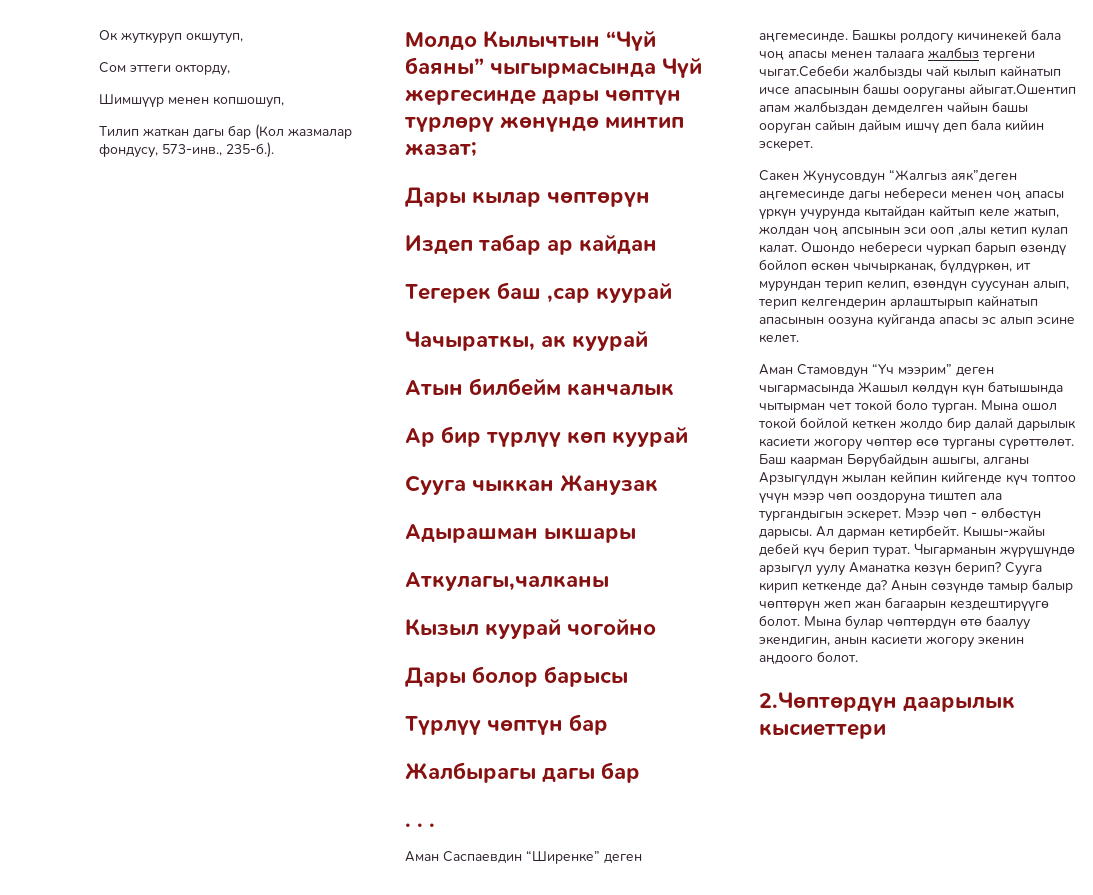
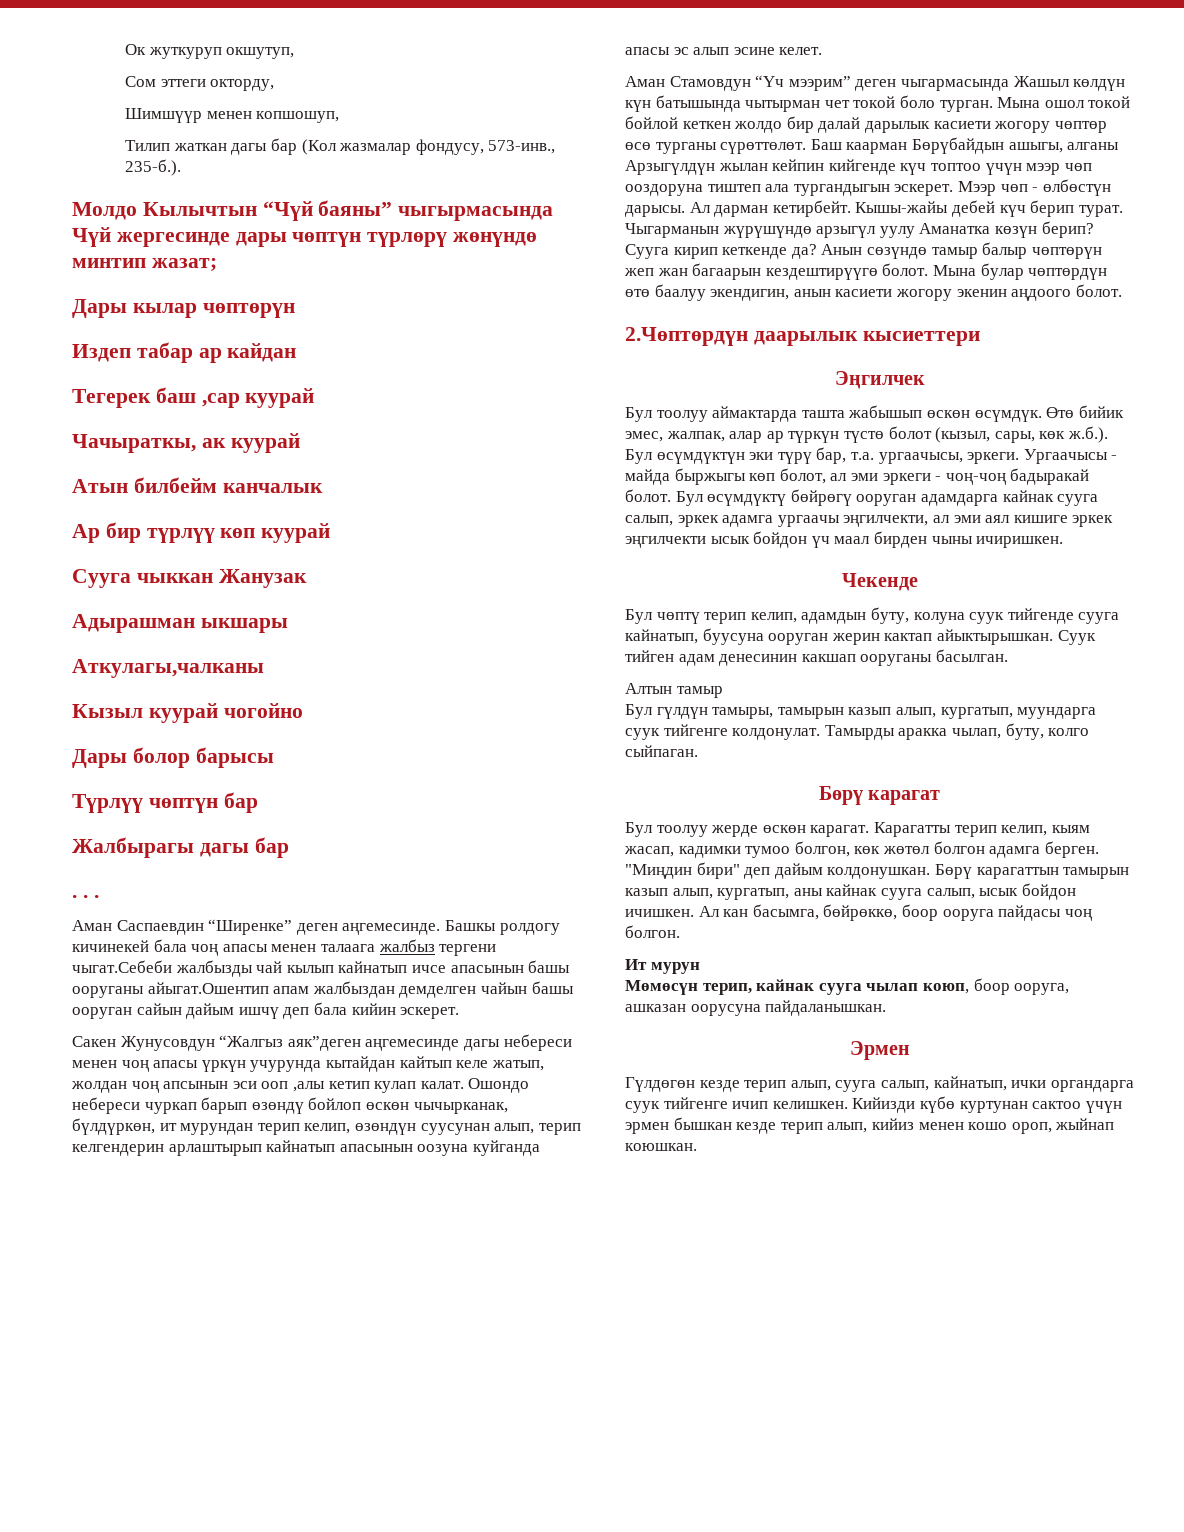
(886, 731) none -> [834,371,925,389] [625,405,1124,422] [625,426,1108,443] [625,447,1118,464] [625,468,1090,485] [625,489,1099,506] [625,515,1114,527] [625,531,1064,548] [841,573,918,591] [625,607,1120,624] [625,628,1096,645] [625,649,1008,666] [625,683,723,698] [625,704,1097,719] [625,723,1090,740] [625,745,698,757] [818,786,941,805] [625,822,1090,837] [624,841,1099,858] [625,862,1130,879] [625,883,1076,900] [625,904,1092,921] [625,925,680,938] [625,959,700,974] [625,978,1070,995] [625,1000,887,1016] [849,1041,910,1060] [625,1076,1134,1092] [625,1096,1122,1113] [625,1117,1115,1134] [625,1143,697,1151] // Эңгилчек // Бул тоолуу аймактарда ташта жабышып өскөн өсүмдүк. Өтө бийик эмес, жалпак, алар ар түркүн түстө болот (кызыл, сары, көк ж.б.). Бул өсүмдүктүн эки түрү бар, т.а. ургаачысы, эркеги. Ургаачысы - майда быржыгы көп болот, ал эми эркеги - чоң-чоң бадыракай болот. Бул өсүмдүктү бөйрөгү ооруган адамдарга кайнак сууга салып, эркек адамга ургаачы эңгилчекти, ал эми аял кишиге эркек эңгилчекти ысык бойдон үч маал бирден чыны ичиришкен. // Чекенде // Бул чөптү терип келип, адамдын буту, колуна суук тийгенде сууга кайнатып, буусуна ооруган жерин кактап айыктырышкан. Суук тийген адам денесинин какшап ооруганы басылган. // Алтын тамыр // Бул гүлдүн тамыры, тамырын казып алып, кургатып, муундарга суук тийгенге колдонулат. Тамырды аракка чылап, буту, колго сыйпаган. // Бөрү карагат // Бул тоолуу жерде өскөн карагат. Карагатты терип келип, кыям жасап, кадимки тумоо болгон, көк жөтөл болгон адамга берген. "Миңдин бири" деп дайым колдонушкан. Бөрү карагаттын тамырын казып алып, кургатып, аны кайнак сууга салып, ысык бойдон ичишкен. Ал кан басымга, бөйрөккө, боор ооруга пайдасы чоң болгон. // Ит мурун // Мөмөсүн терип, кайнак сууга чылап коюп, боор ооруга, ашказан оорусуна пайдаланышкан. // Эрмен // Гүлдөгөн кезде терип алып, сууга салып, кайнатып, ички органдарга суук тийгенге ичип келишкен. Кийизди күбө куртунан сактоо үчүн эрмен бышкан кезде терип алып, кийиз менен кошо ороп, жыйнап коюшкан.

